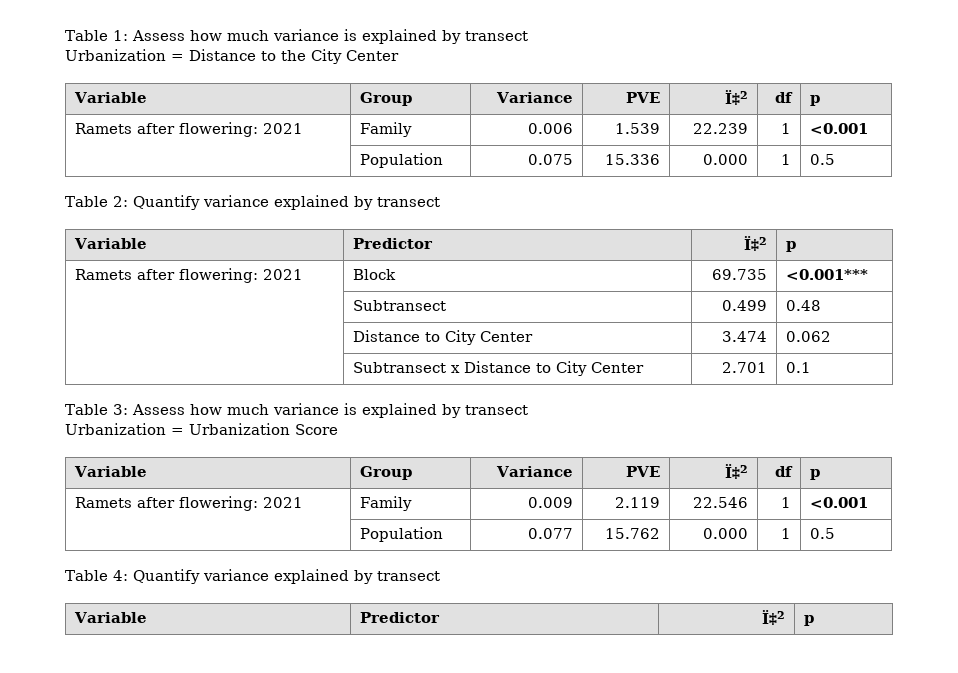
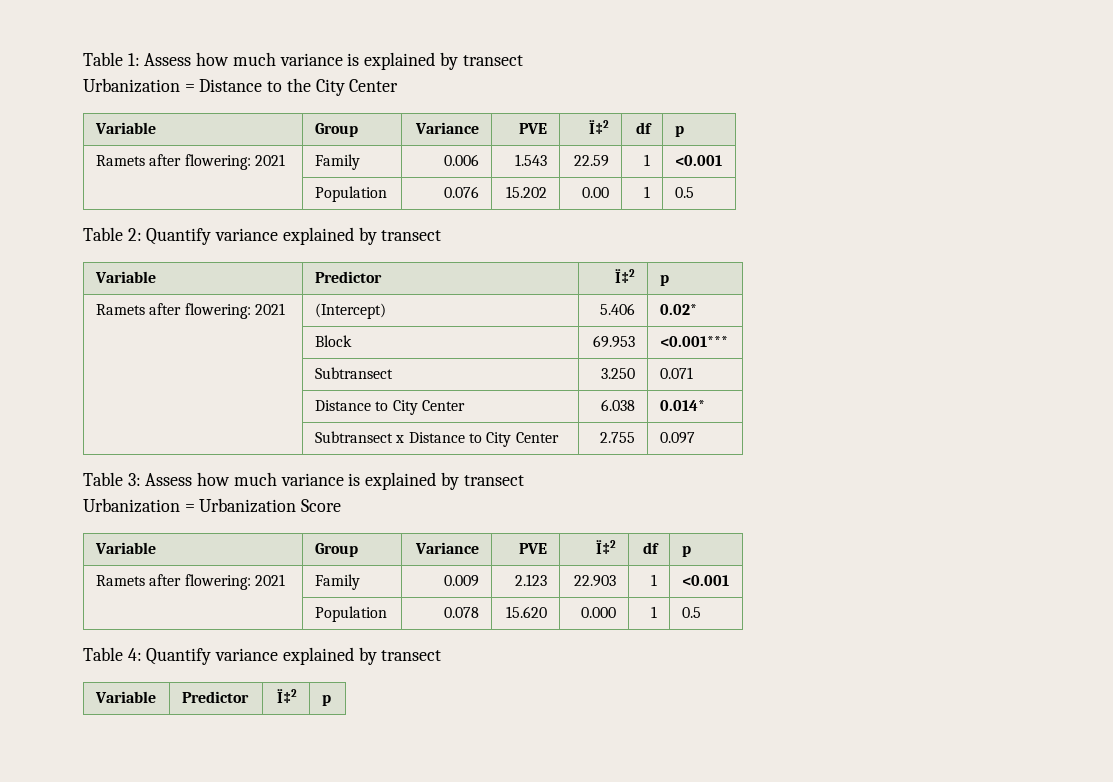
[614,123,660,134] [692,123,748,134] [780,123,791,134] [810,123,869,134] [360,153,444,168] [527,154,573,165] [604,154,660,165] [702,154,748,165] 1.539 | 22.239 | 1 | <0.001 // | Population | 0.075 | 15.336 | 0.000 -> [515,154,548,166] [574,155,610,167] [644,154,651,166] [674,155,722,166] [314,186,387,202] [444,186,480,198] [506,186,548,198] [582,187,610,198] 1.543 | 22.59 | 1 | <0.001 // | Population | 0.076 | 15.202 | 0.00
(304, 274) none -> [314,303,386,319] [600,303,636,315] [659,304,697,315] | (Intercept) | 5.406 | 0.02* //
[711,269,767,280] 69.735 -> [593,335,636,348] 69.953
[721,300,767,311] [786,300,822,311] [353,330,534,345] [721,331,767,342] [786,331,832,342] 0.499 | 0.48 // | Distance to City Center | 3.474 | 0.062 -> [601,368,636,379] [659,367,693,379] [314,400,465,415] [601,399,636,411] [659,400,705,411] 3.250 | 0.071 // | Distance to City Center | 6.038 | 0.014*
[721,362,767,373] [786,362,812,373] 2.701 | 0.1 -> [600,432,636,443] [659,432,695,444] 2.755 | 0.097
[614,497,660,508] [692,497,748,508] [780,497,791,508] [810,497,869,508] [360,527,444,542] [527,528,573,539] [604,528,660,539] 2.119 | 22.546 | 1 | <0.001 // | Population | 0.077 | 15.762 -> [515,574,548,586] [574,575,617,587] [651,574,658,586] [681,575,729,586] [314,606,387,622] [444,607,480,618] [506,606,548,618] 2.123 | 22.903 | 1 | <0.001 // | Population | 0.078 | 15.620

